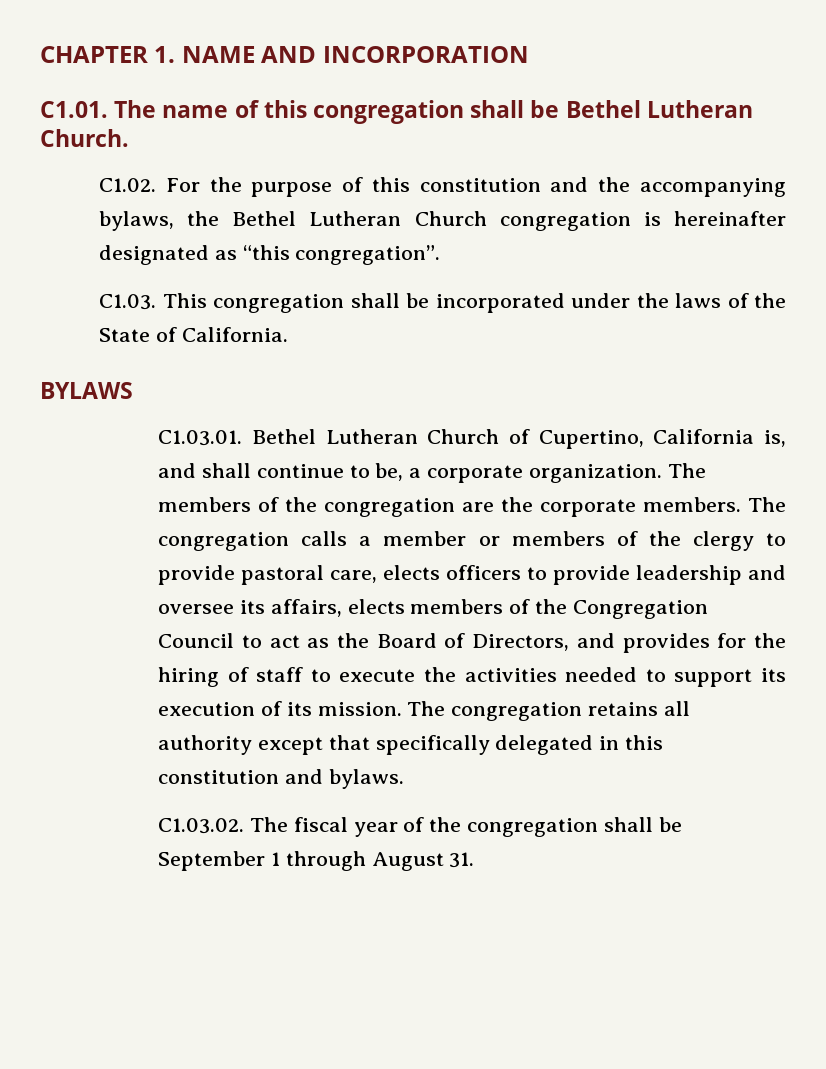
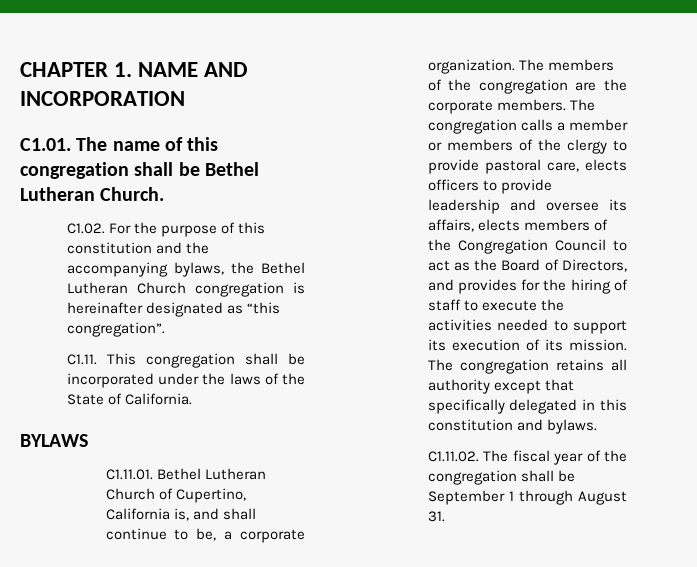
[99,294,157,310] C1.03. -> [67,354,98,365] C1.11.
[158,430,243,446] C1.03.01. -> [105,469,153,480] C1.11.01.
[158,818,245,834] C1.03.02. -> [427,451,479,462] C1.11.02.

